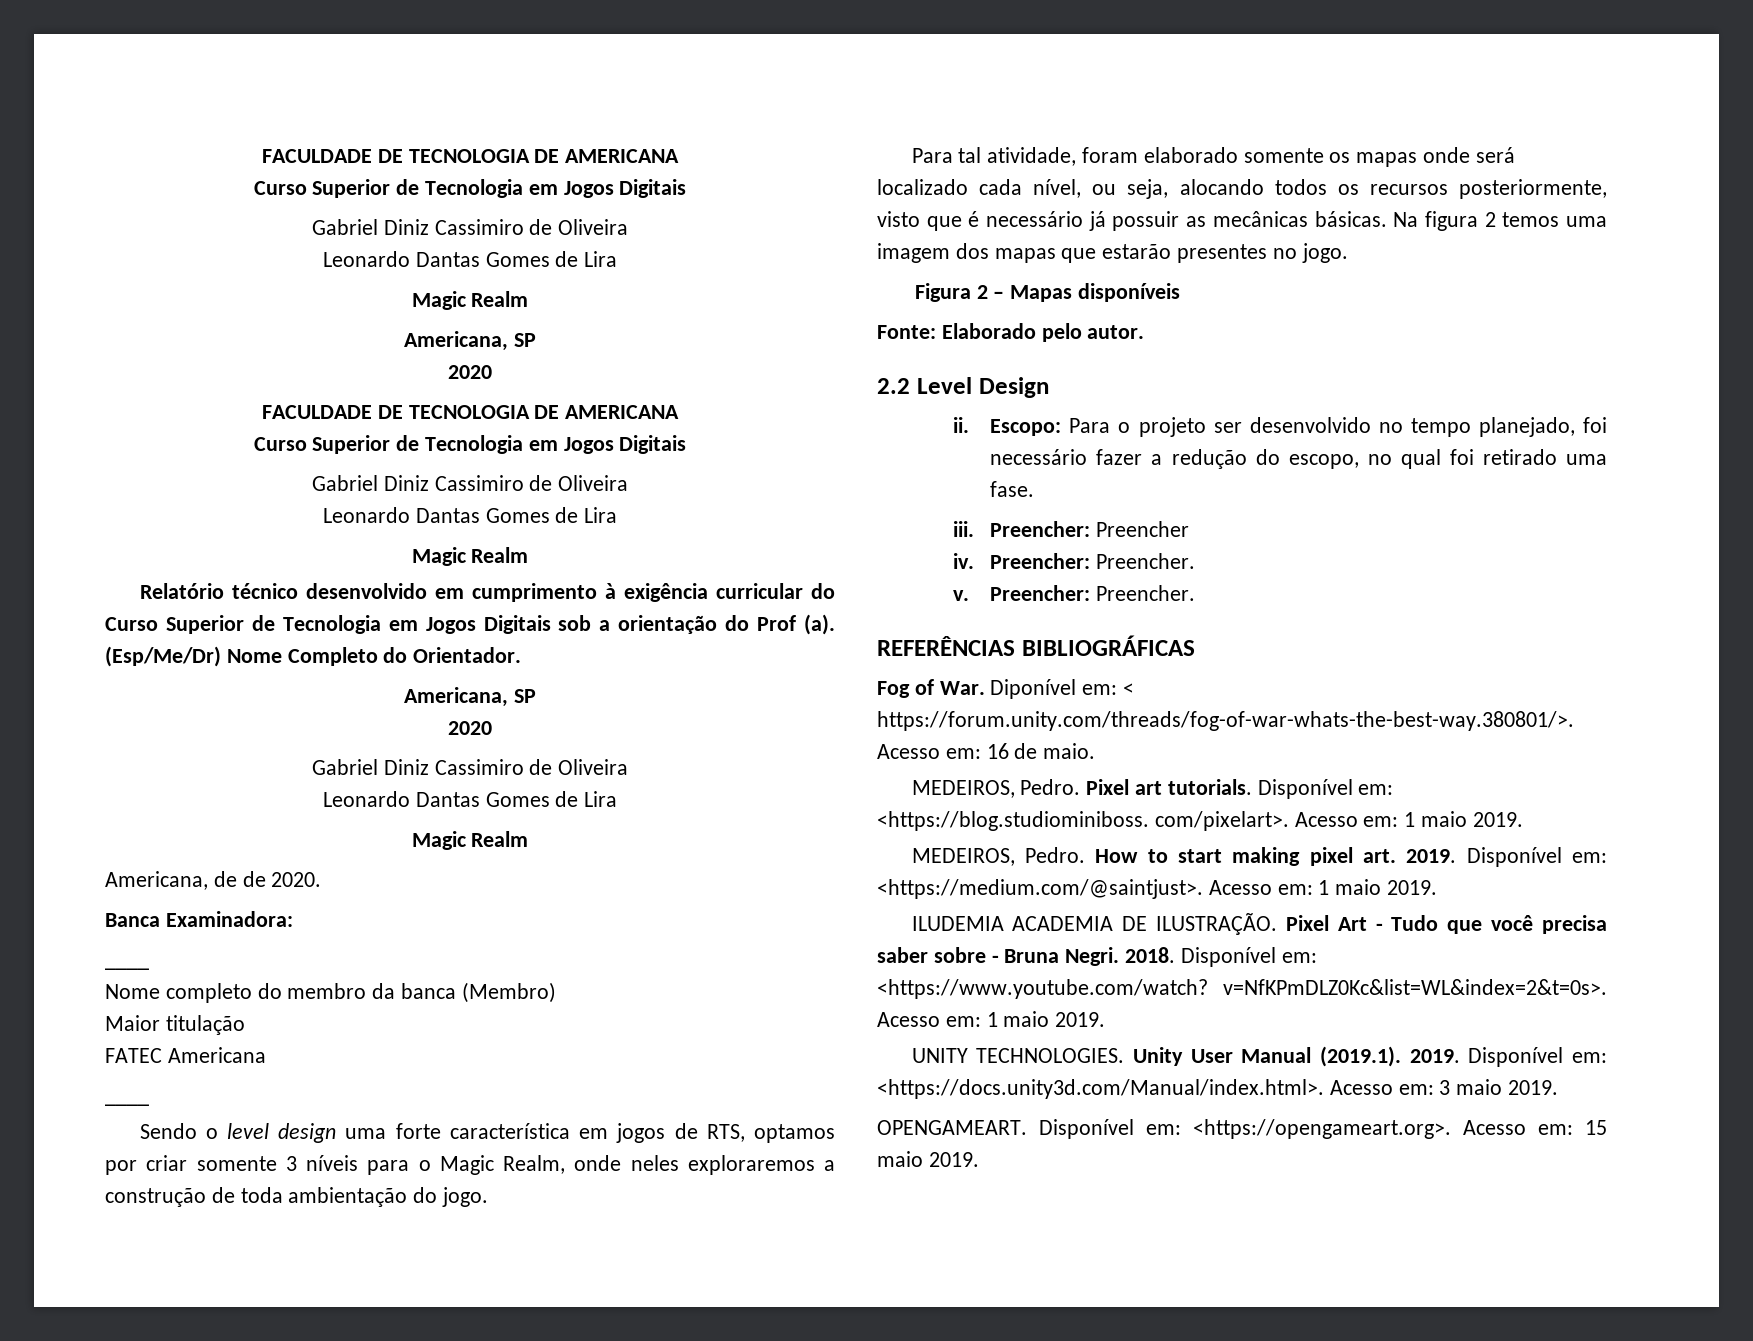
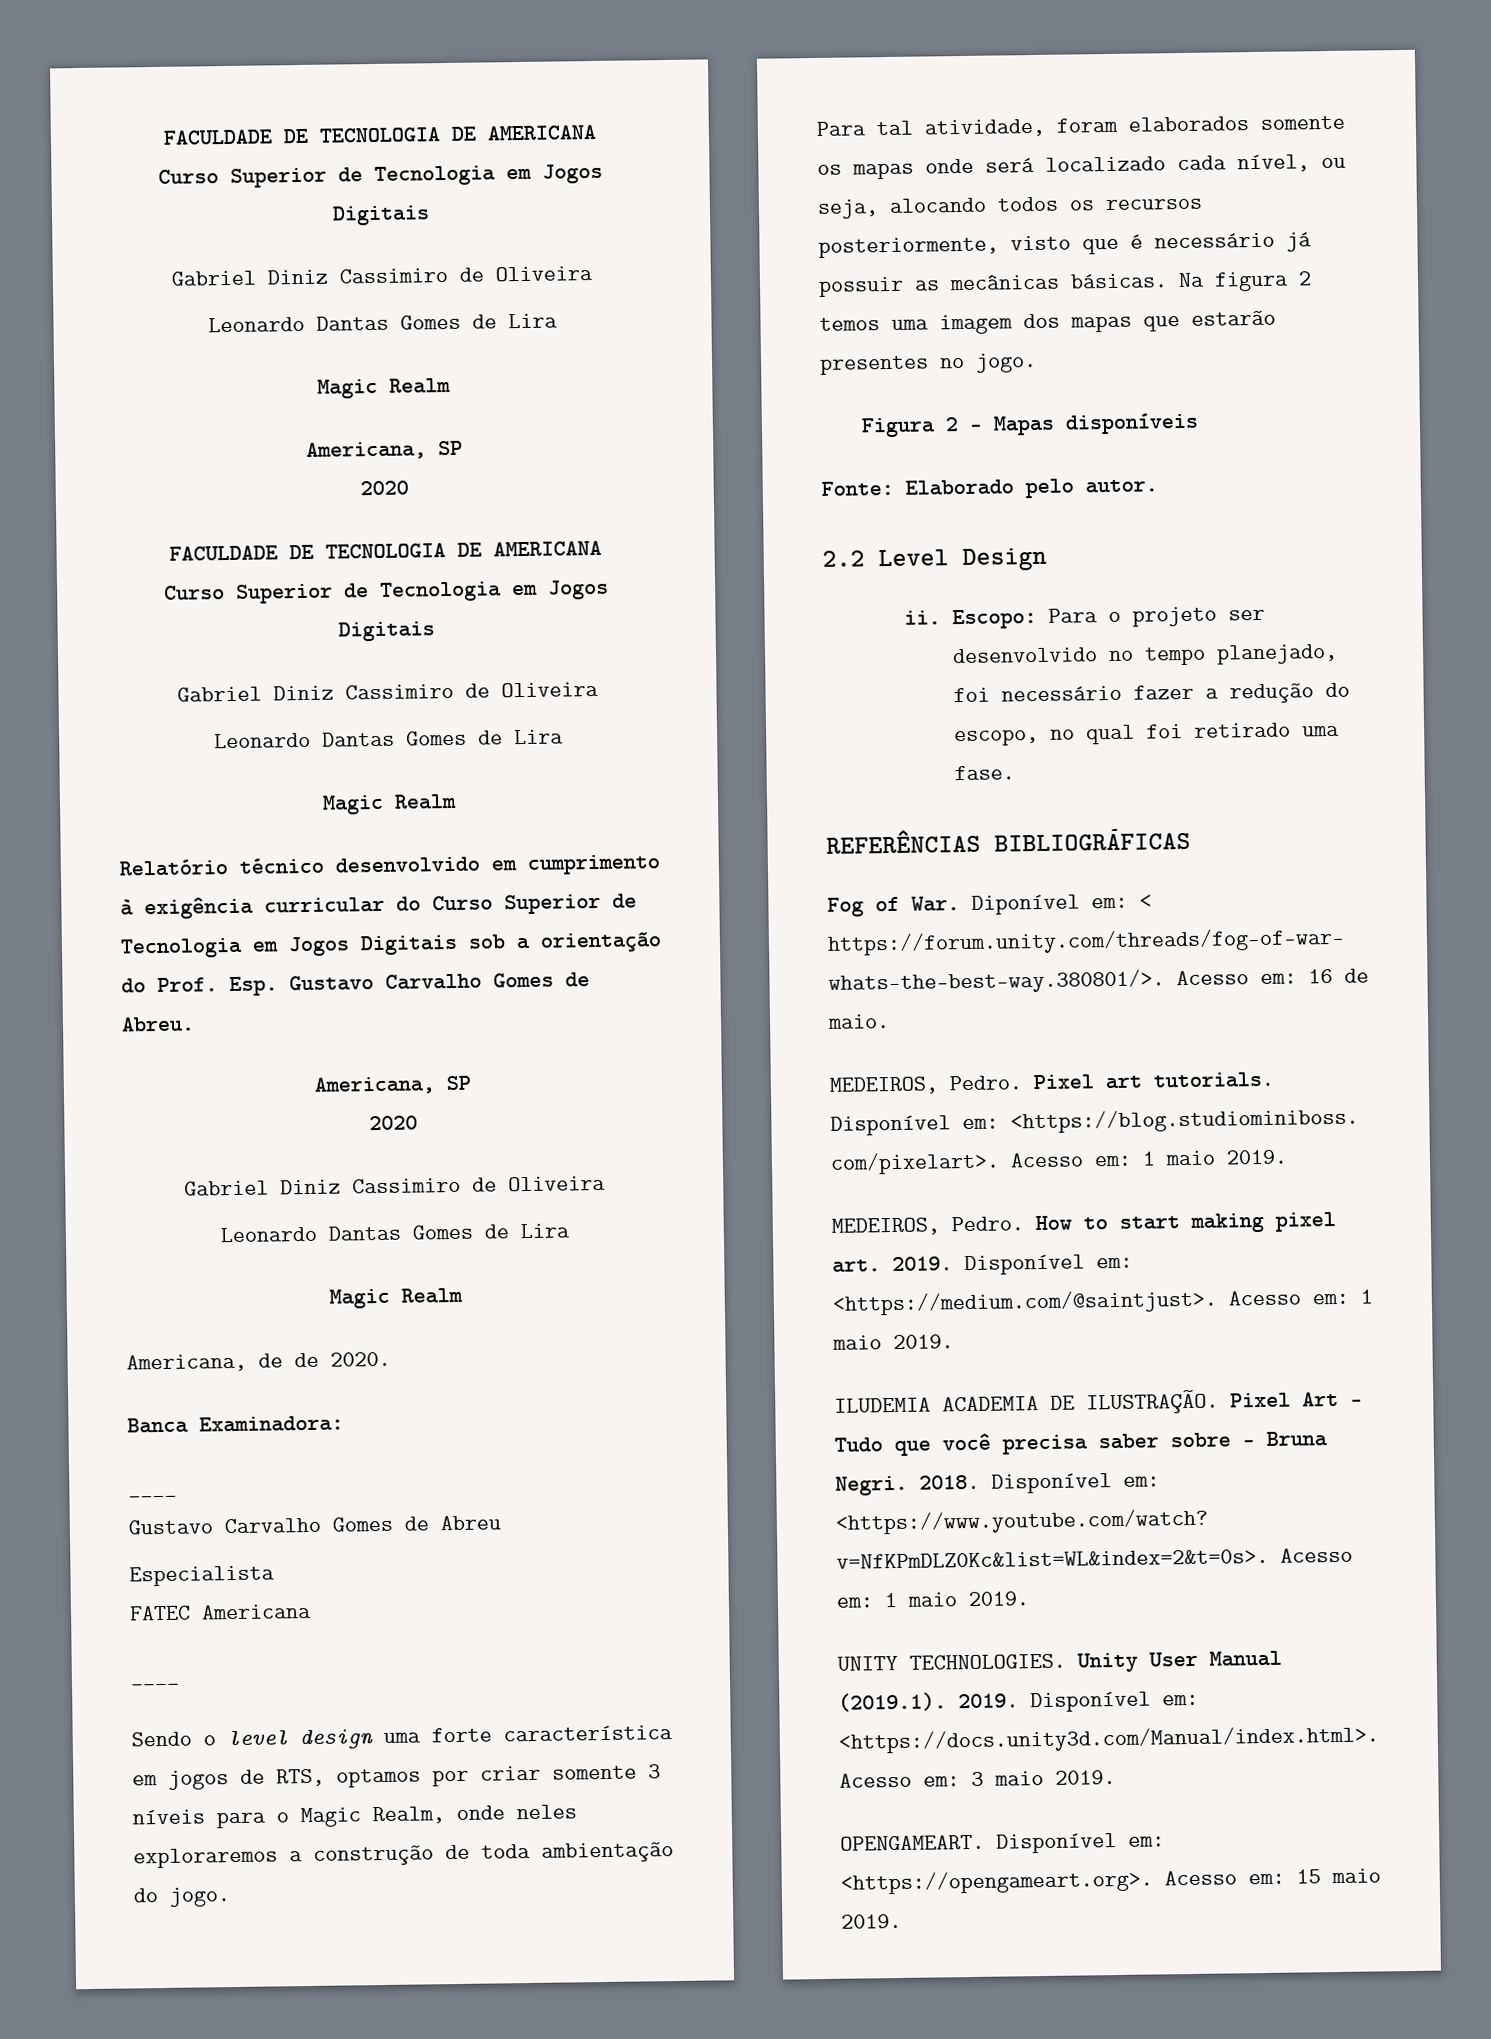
[757,614,835,635] [105,646,522,667] Prof (a). (Esp/Me/Dr) Nome Completo do Orientador. -> [157,972,590,997] [121,1016,195,1032] Prof. Esp. Gustavo Carvalho Gomes de Abreu.
[105,982,556,1003] [105,1015,245,1035] Nome completo do membro da banca (Membro) // Maior titulação -> [128,1515,501,1535] [129,1565,275,1587] Gustavo Carvalho Gomes de Abreu // Especialista
[1143,147,1238,163] elaborado -> [1128,116,1249,132] elaborados
[952,521,1190,537] [952,553,1196,569] [952,585,1196,601] // iii. Preencher: Preencher // iv. Preencher: Preencher. // v. Preencher: Preencher. -> (1015, 773) none

